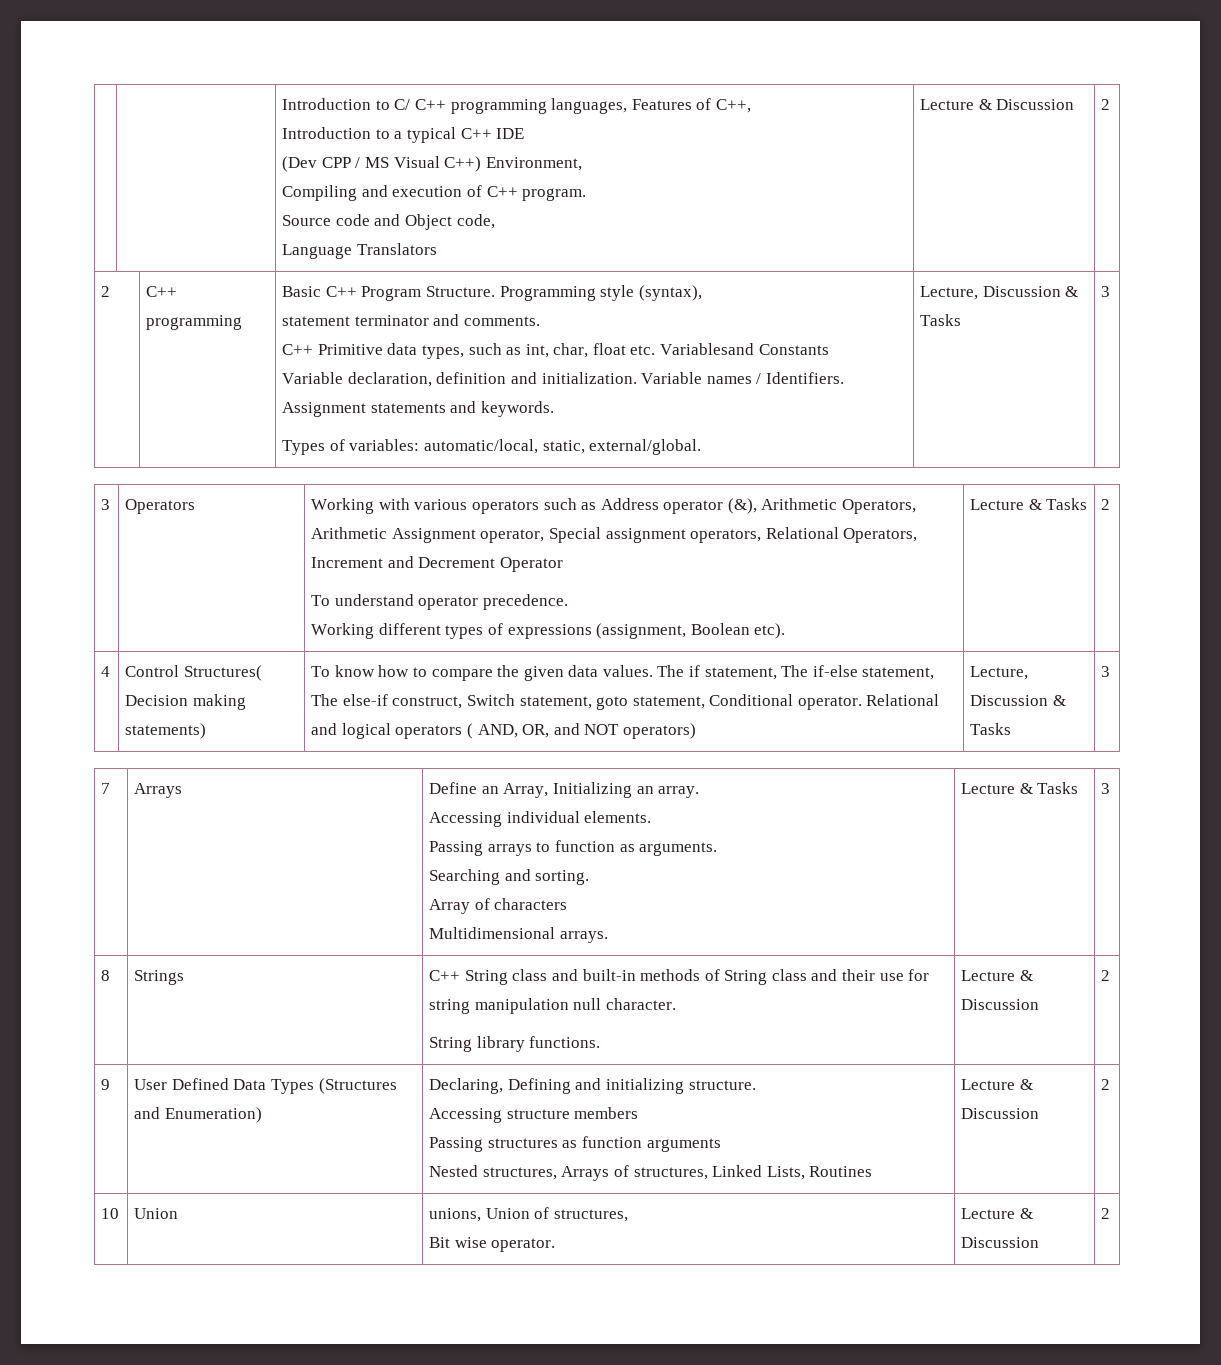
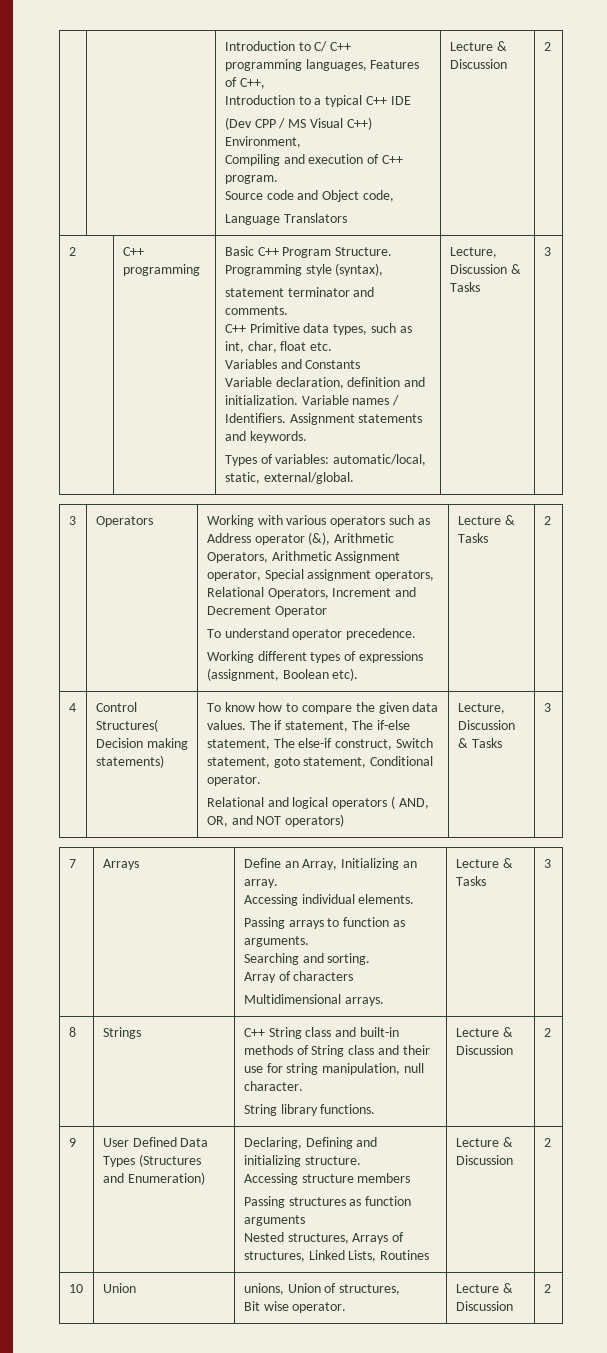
[660,343,755,355] Variablesand -> [224,359,302,369] // Variables and
(862, 703) none -> (261, 780) //
[474,998,569,1014] manipulation -> [322,1063,401,1075] manipulation,

